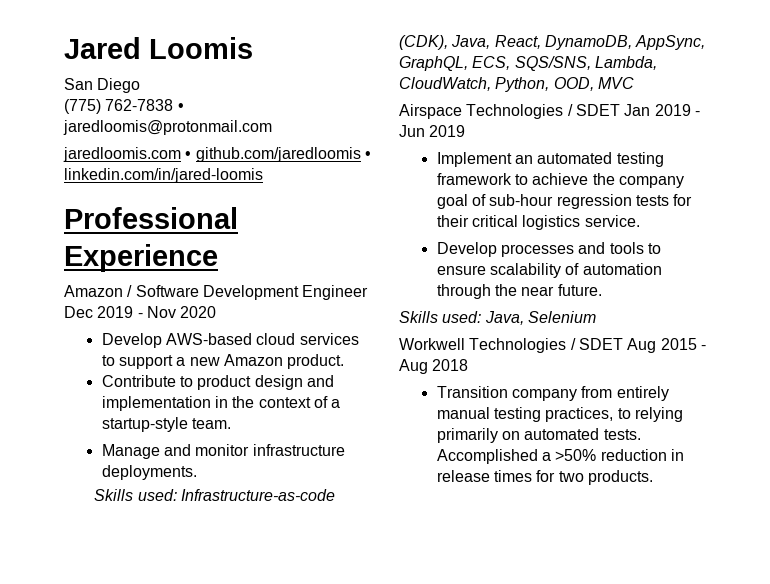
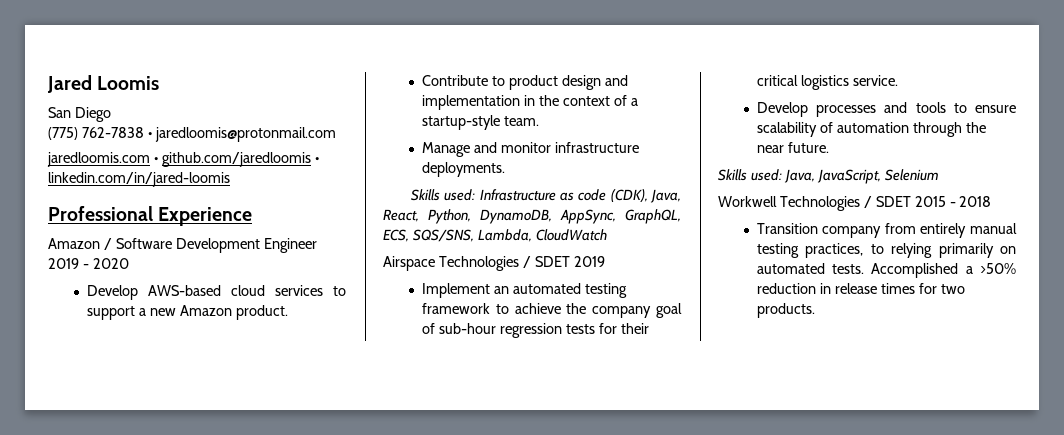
[64,306,176,318] Dec 2019 - Nov -> [48,258,89,269] 2019 -
[181,489,336,501] Infrastructure-as-code -> [479,189,607,201] Infrastructure as code
(541, 42) none -> [428,209,471,224] Python,
[399,77,634,92] CloudWatch, Python, OOD, MVC -> [535,229,607,241] CloudWatch
[624,104,700,116] [399,125,425,137] Jan 2019 - Jun -> (570, 261) none
(524, 318) none -> [816,169,881,184] JavaScript,
[627,338,657,353] Aug -> (911, 201) none
[399,359,428,374] Aug -> (956, 204) none

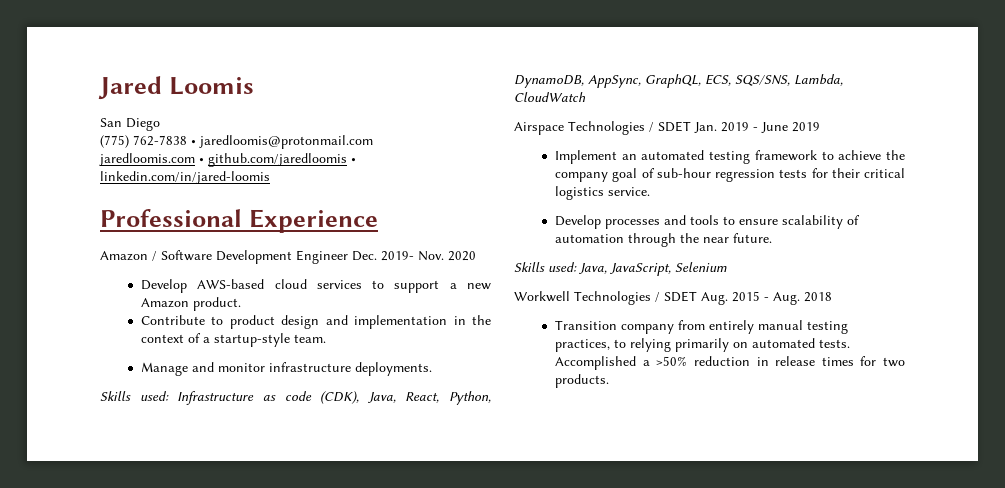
[48,258,89,269] 2019 - -> [352,251,444,261] Dec. 2019- Nov.
(570, 261) none -> [694,122,788,133] Jan. 2019 - June
(911, 201) none -> [701,292,728,305] Aug.
(956, 204) none -> [773,292,800,305] Aug.

